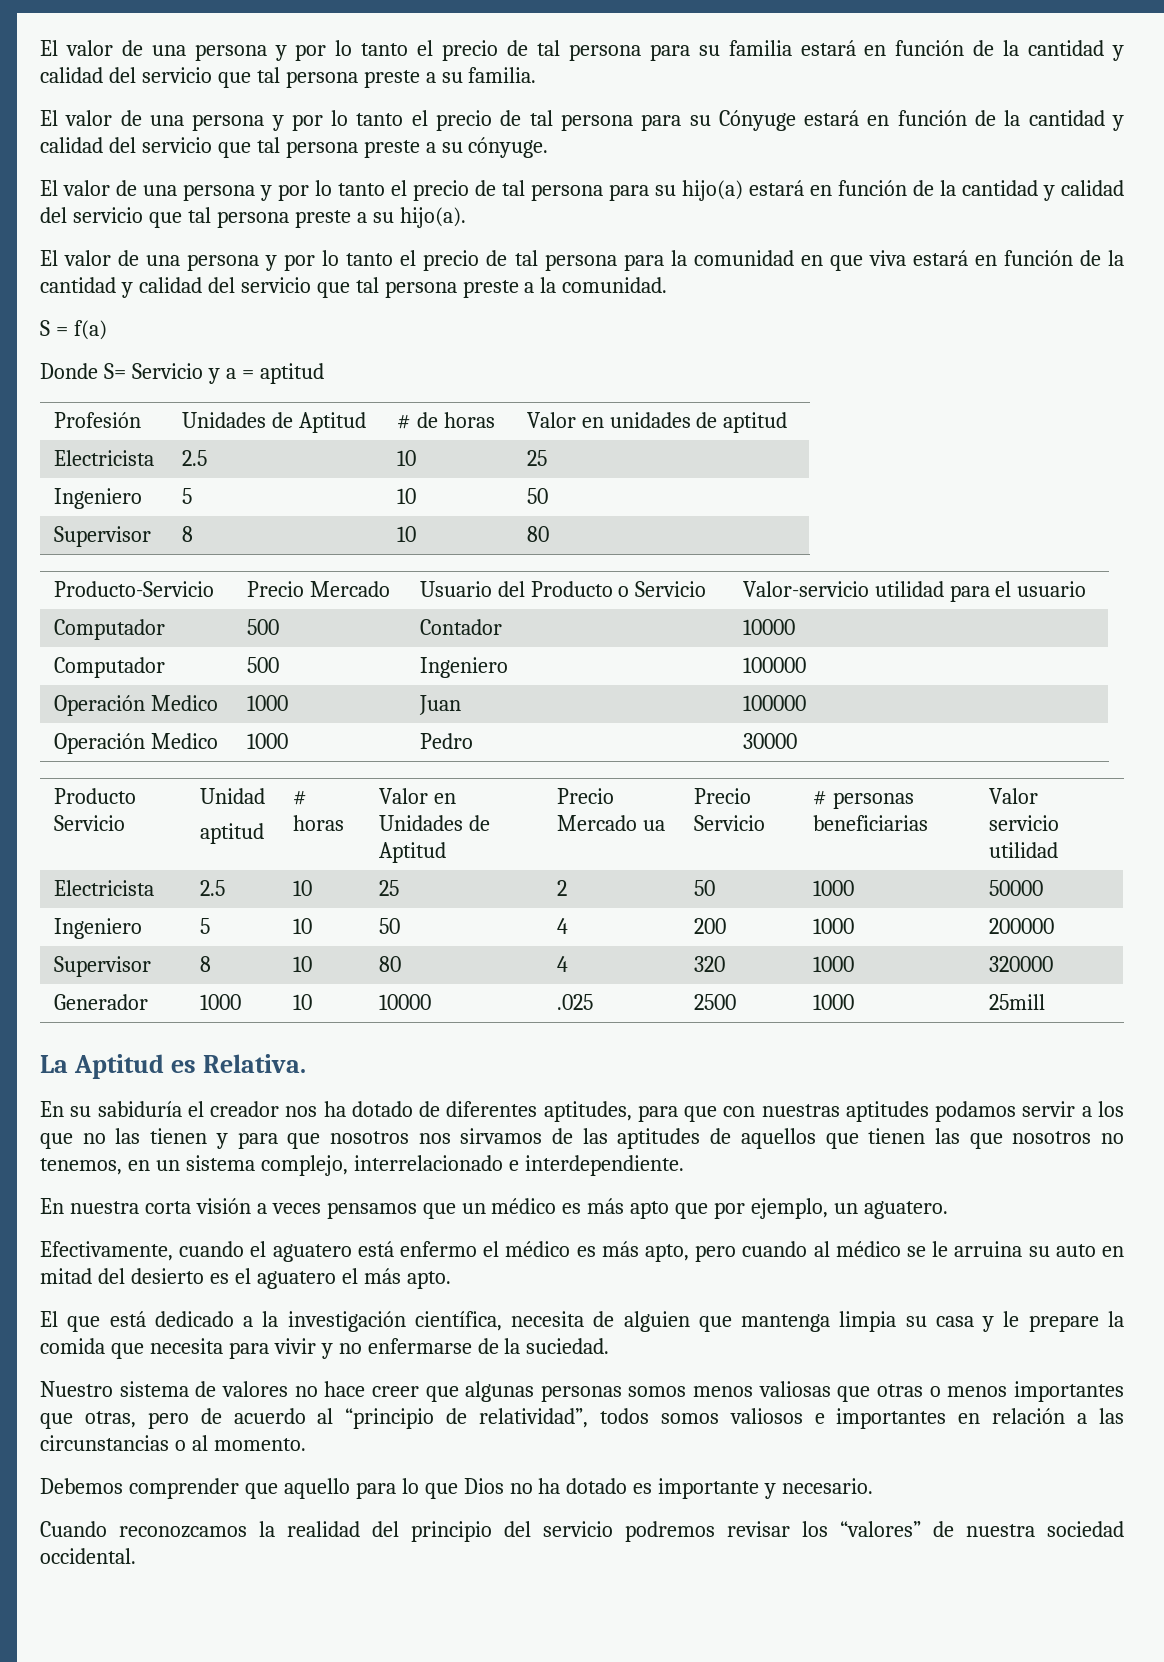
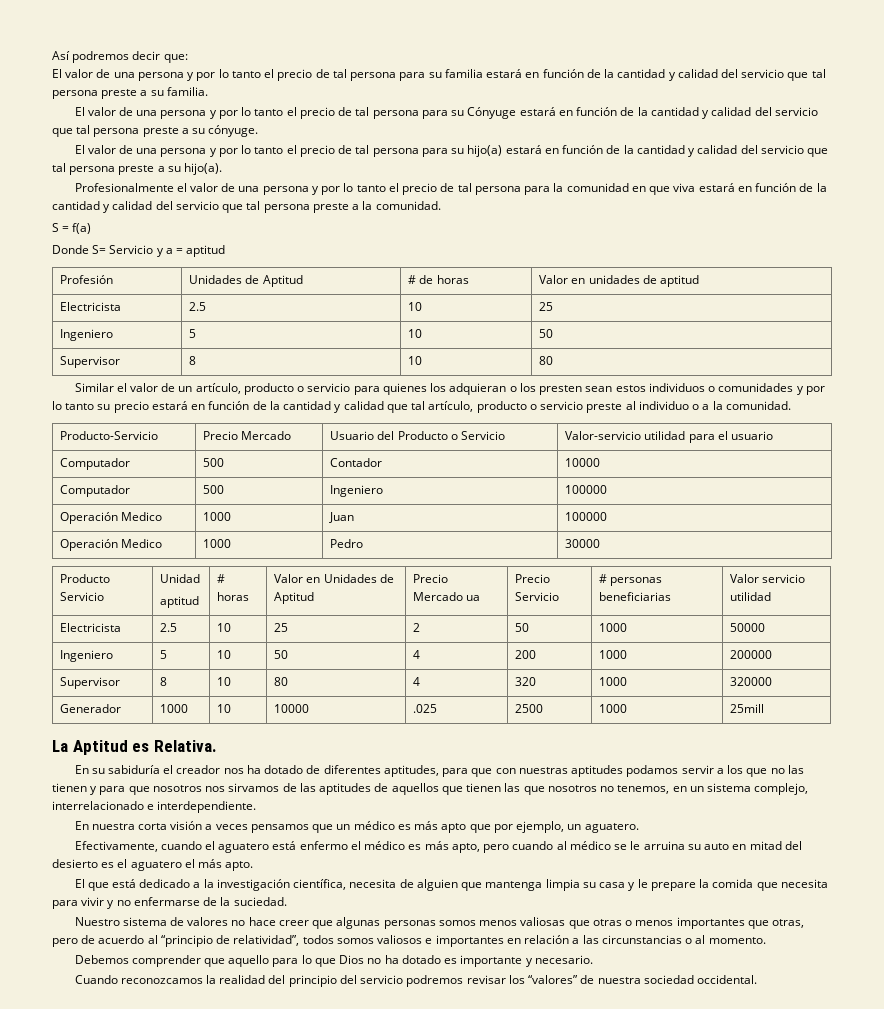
(40, 48) none -> [52,51,188,63] Así podremos decir que: //
[40,250,58,266] El -> [74,183,187,192] Profesionalmente el
(549, 534) none -> [74,383,825,395] [52,401,791,413] // Similar el valor de un artículo, producto o servicio para quienes los adquieran o los presten sean estos individuos o comunidades y por lo tanto su precio estará en función de la cantidad y calidad que tal artículo, producto o servicio preste al individuo o a la comunidad.

